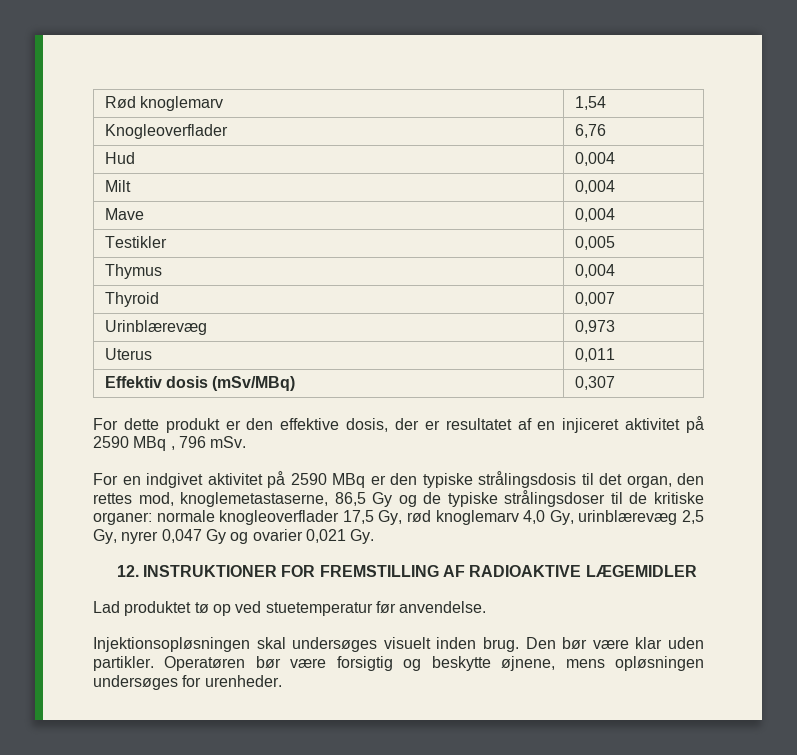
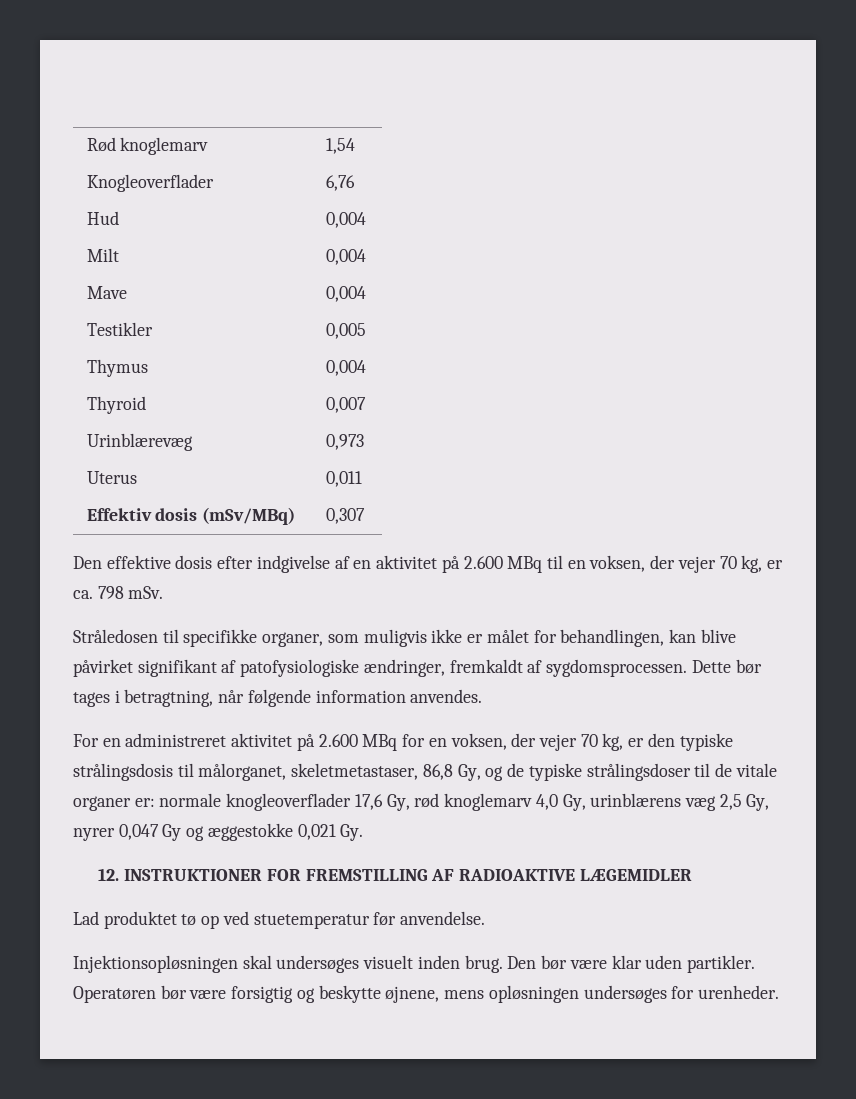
[93,418,512,433] For dette produkt er den effektive dosis, der er resultatet -> [73,555,330,573] Den effektive dosis efter indgivelse
[562,416,704,433] [93,436,247,451] injiceret aktivitet på 2590 MBq , 796 mSv. -> [376,555,784,573] [73,586,164,599] [73,629,736,647] [73,659,762,677] [73,689,483,707] aktivitet på 2.600 MBq til en voksen, der vejer 70 kg, er ca. 798 mSv. // Stråledosen til specifikke organer, som muligvis ikke er målet for behandlingen, kan blive påvirket signifikant af patofysiologiske ændringer, fremkaldt af sygdomsprocessen. Dette bør tages i betragtning, når følgende information anvendes.
[146,471,365,488] indgivet aktivitet på 2590 MBq -> [125,733,624,751] administreret aktivitet på 2.600 MBq for en voksen, der vejer 70 kg,
[599,473,704,488] [93,492,393,507] det organ, den rettes mod, knoglemetastaserne, 86,5 Gy -> [198,763,481,781] målorganet, skeletmetastaser, 86,8 Gy,
[654,492,704,504] [93,512,152,525] kritiske organer: -> [735,763,777,777] [73,796,155,811] vitale organer er:
[342,510,374,524] 17,5 -> [354,794,383,810] 17,6
[578,510,678,525] urinblærevæg -> [590,793,716,811] urinblærens væg
[252,529,303,541] ovarier -> [207,823,293,841] æggestokke

